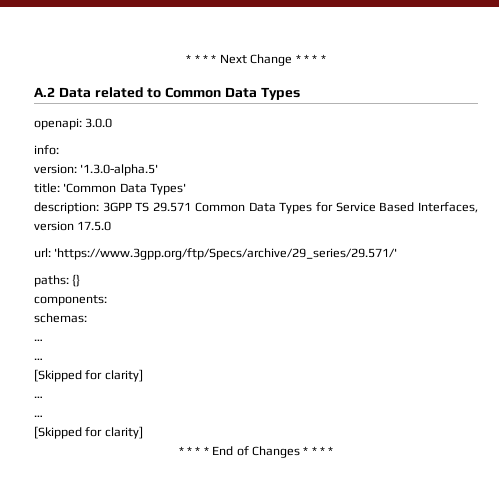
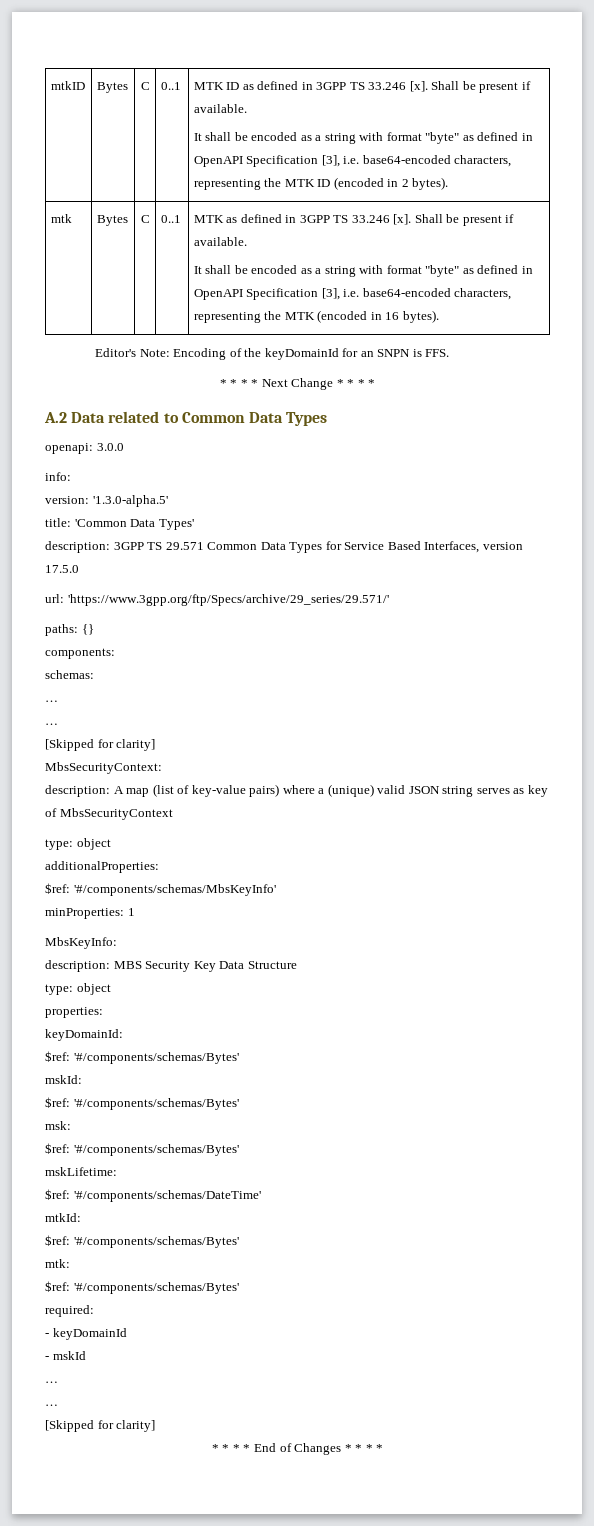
(186, 58) none -> [50,81,85,90] [96,82,128,93] [140,82,150,90] [160,82,181,90] [193,81,531,93] [193,104,247,113] [193,132,533,144] [193,155,512,167] [193,177,449,190] [50,214,72,223] [96,215,128,226] [140,215,150,223] [160,215,181,223] [193,214,515,226] [193,237,247,246] [193,265,533,277] [193,288,512,300] [193,310,439,323] [95,348,450,360] mtkID | Bytes | C | 0..1 | MTK ID as defined in 3GPP TS 33.246 [x]. Shall be present if available. // It shall be encoded as a string with format "byte" as defined in OpenAPI Specification [3], i.e. base64-encoded characters, representing the MTK ID (encoded in 2 bytes). // mtk | Bytes | C | 0..1 | MTK as defined in 3GPP TS 33.246 [x]. Shall be present if available. // It shall be encoded as a string with format "byte" as defined in OpenAPI Specification [3], i.e. base64-encoded characters, representing the MTK (encoded in 16 bytes). // Editor's Note: Encoding of the keyDomainId for an SNPN is FFS. //
(143, 375) none -> [45,762,162,774] [45,784,548,797] [45,808,173,820] [45,838,111,850] [45,861,159,873] [45,883,276,896] [45,908,135,919] [45,937,117,949] [45,960,297,972] [45,983,111,995] [45,1007,103,1018] [45,1029,123,1041] [45,1051,239,1064] [45,1075,82,1084] [45,1097,239,1110] [45,1121,71,1130] [45,1143,239,1156] [45,1167,117,1176] [45,1189,261,1202] [45,1213,81,1222] [45,1235,239,1248] [45,1259,70,1268] [45,1281,239,1294] [45,1305,94,1317] [45,1328,127,1340] [45,1351,86,1360] // MbsSecurityContext: // description: A map (list of key-value pairs) where a (unique) valid JSON string serves as key of MbsSecurityContext // type: object // additionalProperties: // $ref: '#/components/schemas/MbsKeyInfo' // minProperties: 1 // MbsKeyInfo: // description: MBS Security Key Data Structure // type: object // properties: // keyDomainId: // $ref: '#/components/schemas/Bytes' // mskId: // $ref: '#/components/schemas/Bytes' // msk: // $ref: '#/components/schemas/Bytes' // mskLifetime: // $ref: '#/components/schemas/DateTime' // mtkId: // $ref: '#/components/schemas/Bytes' // mtk: // $ref: '#/components/schemas/Bytes' // required: // - keyDomainId // - mskId

